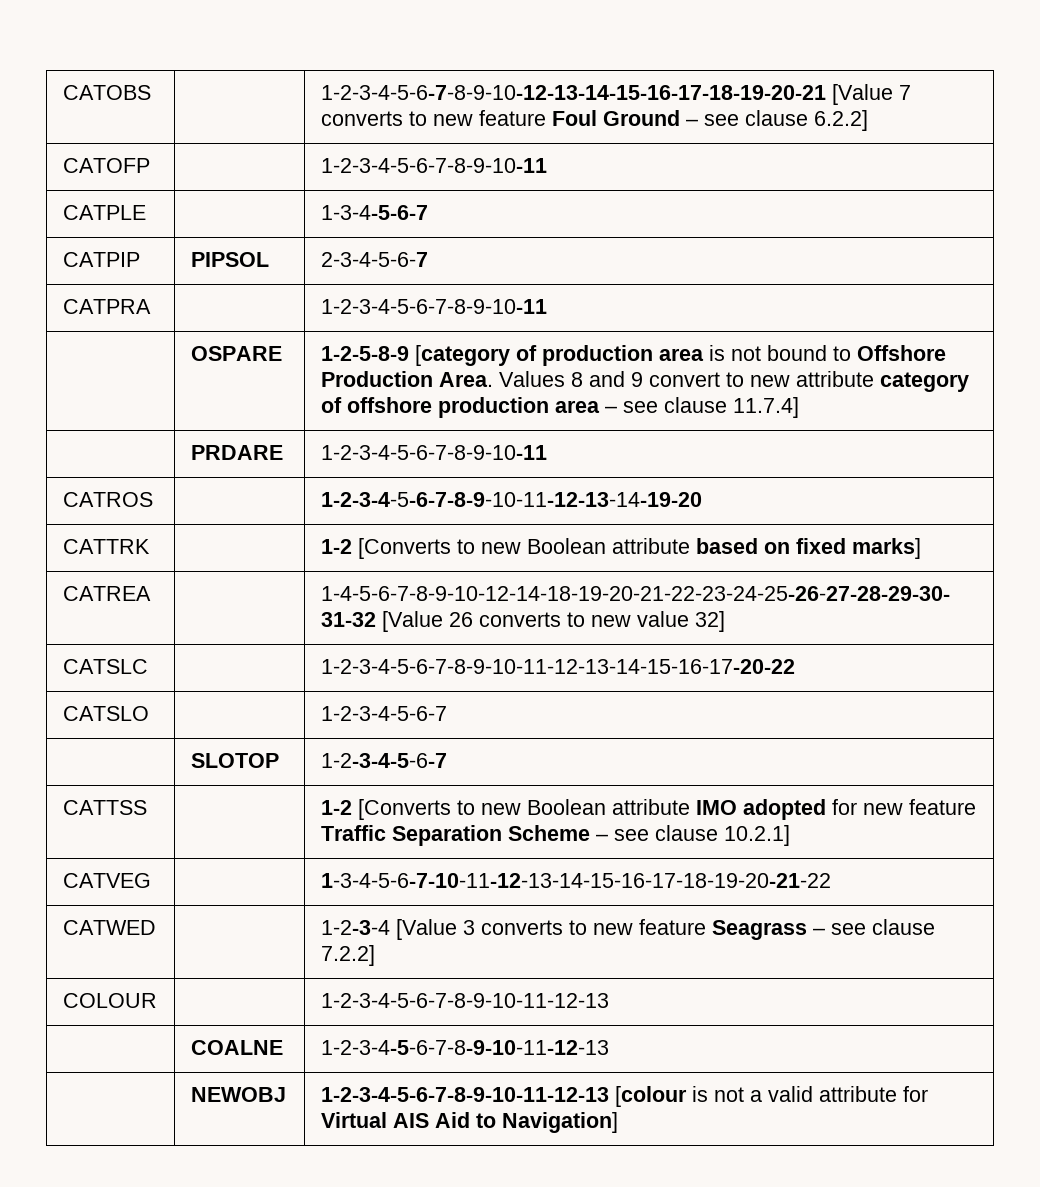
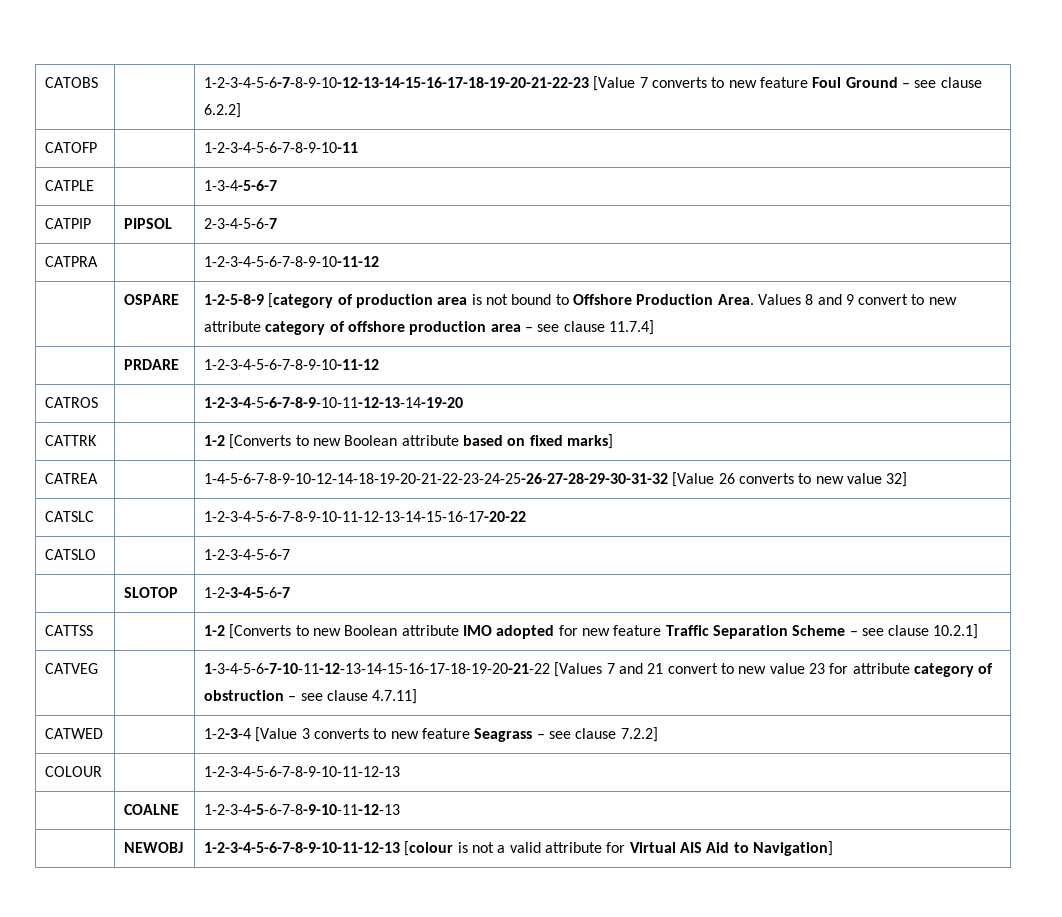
[320,85,826,100] 1-2-3-4-5-6-7-8-9-10-12-13-14-15-16-17-18-19-20-21 -> [204,77,590,88] 1-2-3-4-5-6-7-8-9-10-12-13-14-15-16-17-18-19-20-21-22-23
[320,299,547,314] 1-2-3-4-5-6-7-8-9-10-11 -> [204,256,380,267] 1-2-3-4-5-6-7-8-9-10-11-12
[320,445,547,460] 1-2-3-4-5-6-7-8-9-10-11 -> [204,359,380,370] 1-2-3-4-5-6-7-8-9-10-11-12
(831, 880) none -> [554,662,994,677] [204,689,418,704] [Values 7 and 21 convert to new value 23 for attribute category of obstruction – see clause 4.7.11]

